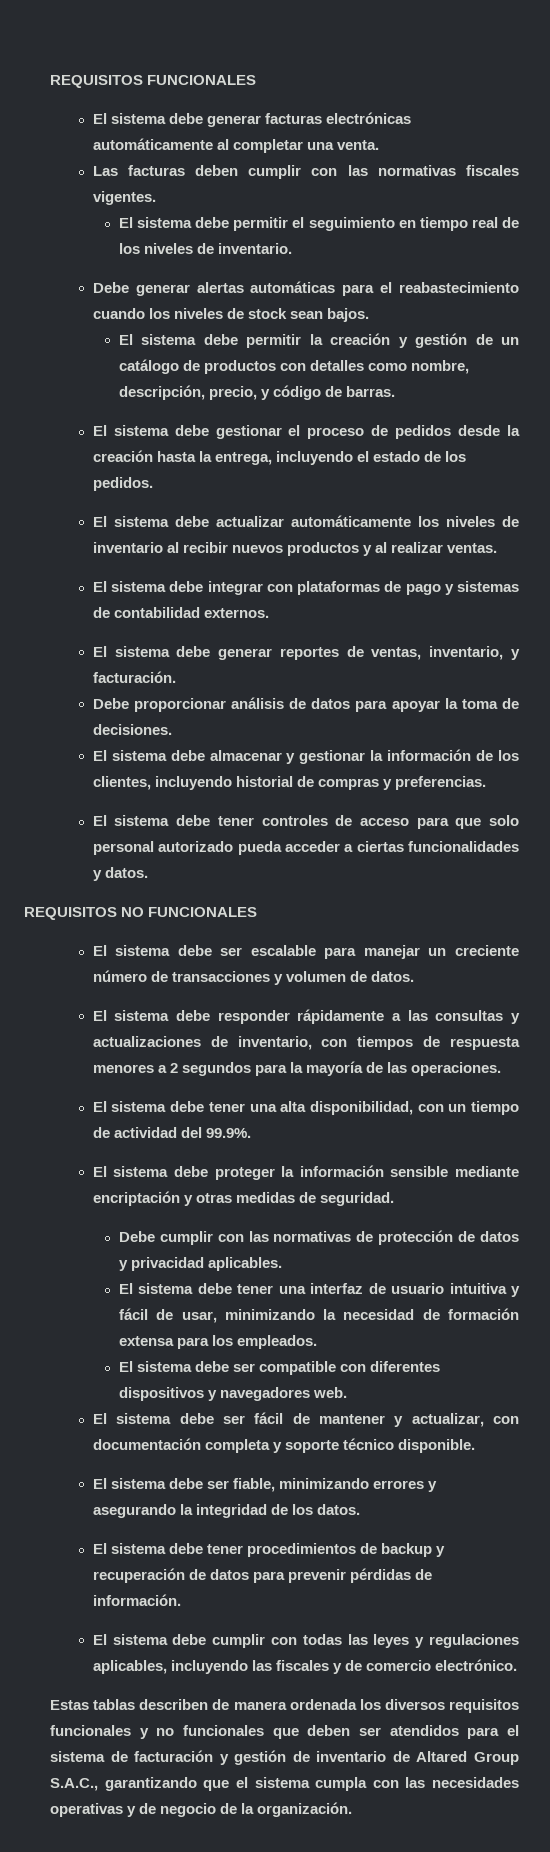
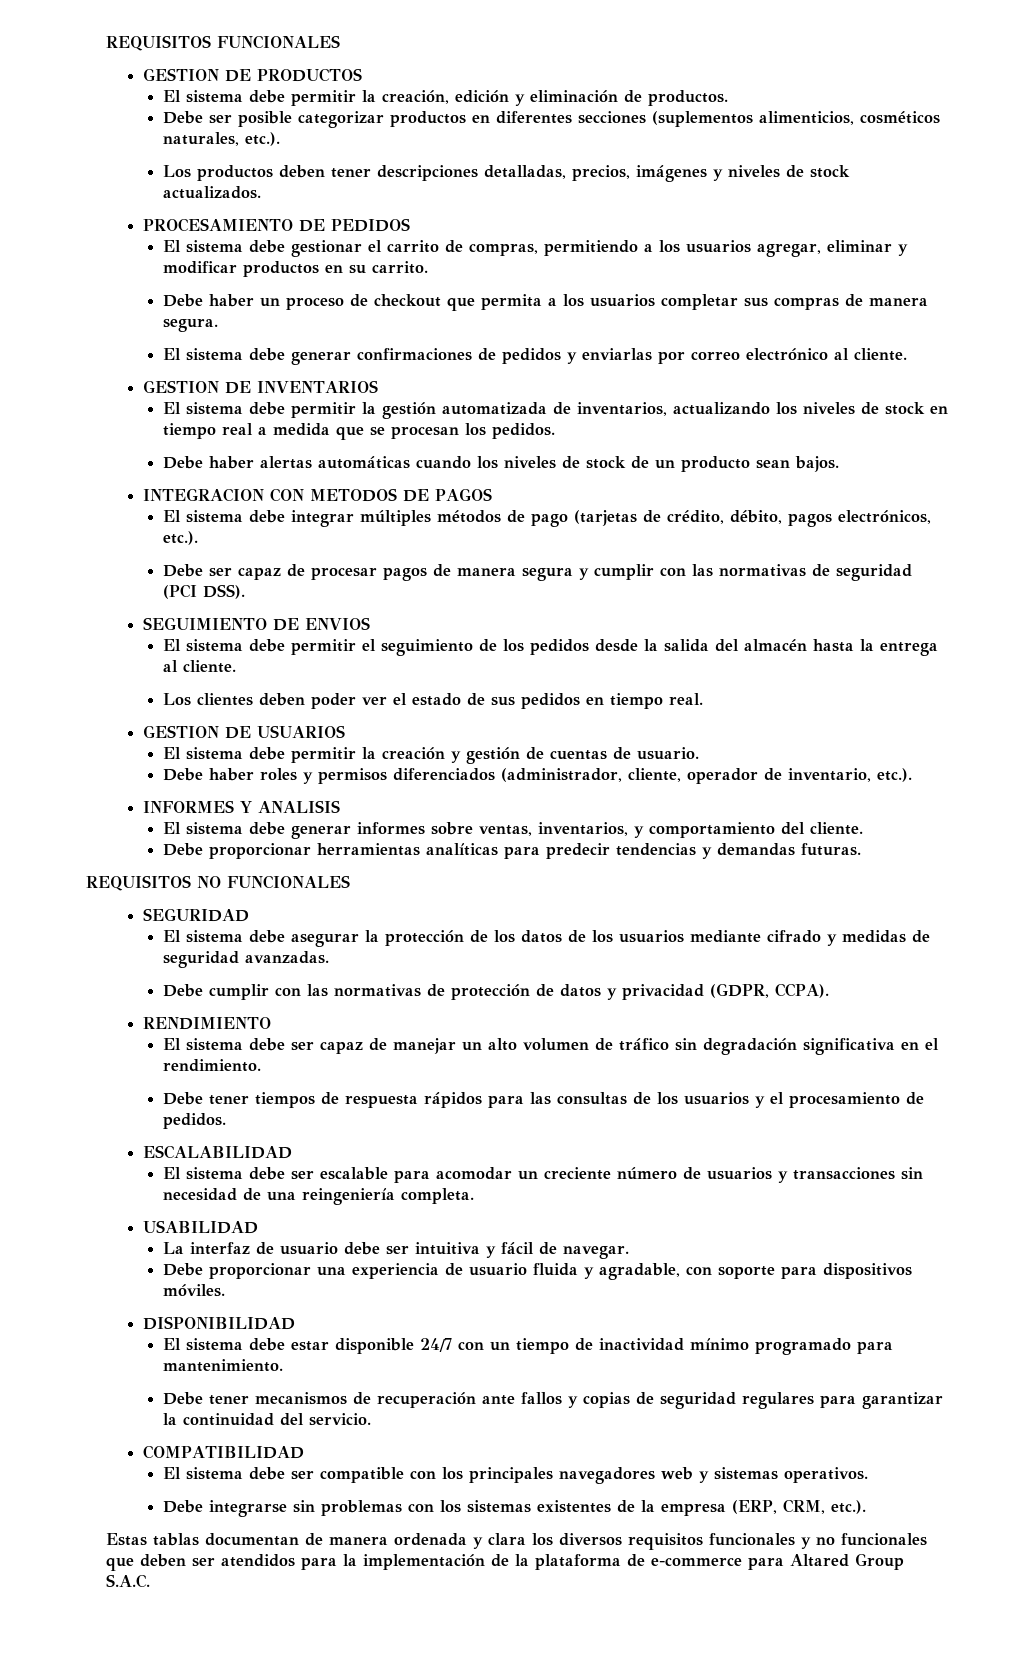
[92,112,412,127] [92,138,380,153] [92,165,519,179] [92,191,156,205] El sistema debe generar facturas electrónicas automáticamente al completar una venta. // Las facturas deben cumplir con las normativas fiscales vigentes. -> [143,68,363,82] [162,90,728,106] [162,111,940,128] [162,132,280,146] [162,165,850,182] [162,186,261,199] [143,218,411,232] [162,240,908,257] [162,261,428,277] [162,294,928,311] [162,318,218,332] [162,348,907,365] [143,380,379,394] [162,402,948,419] [162,423,555,440] [162,456,839,472] [143,488,493,502] [162,510,931,527] [162,531,198,545] [162,564,912,581] [162,584,245,599] [143,617,371,631] GESTION DE PRODUCTOS // El sistema debe permitir la creación, edición y eliminación de productos. // Debe ser posible categorizar productos en diferentes secciones (suplementos alimenticios, cosméticos naturales, etc.). // Los productos deben tener descripciones detalladas, precios, imágenes y niveles de stock actualizados. // PROCESAMIENTO DE PEDIDOS // El sistema debe gestionar el carrito de compras, permitiendo a los usuarios agregar, eliminar y modificar productos en su carrito. // Debe haber un proceso de checkout que permita a los usuarios completar sus compras de manera segura. // El sistema debe generar confirmaciones de pedidos y enviarlas por correo electrónico al cliente. // GESTION DE INVENTARIOS // El sistema debe permitir la gestión automatizada de inventarios, actualizando los niveles de stock en tiempo real a medida que se procesan los pedidos. // Debe haber alertas automáticas cuando los niveles de stock de un producto sean bajos. // INTEGRACION CON METODOS DE PAGOS // El sistema debe integrar múltiples métodos de pago (tarjetas de crédito, débito, pagos electrónicos, etc.). // Debe ser capaz de procesar pagos de manera segura y cumplir con las normativas de seguridad (PCI DSS). // SEGUIMIENTO DE ENVIOS
[398,217,519,231] [118,243,293,254] [92,281,519,296] [92,308,370,322] en tiempo real de los niveles de inventario. // Debe generar alertas automáticas para el reabastecimiento cuando los niveles de stock sean bajos. -> [478,639,938,656] [162,660,236,673] [162,693,703,709] [143,725,346,739] de los pedidos desde la salida del almacén hasta la entrega al cliente. // Los clientes deben poder ver el estado de sus pedidos en tiempo real. // GESTION DE USUARIOS
[501,337,520,345] [118,359,470,374] [118,385,396,400] [92,425,520,439] [92,450,467,465] [92,477,153,491] [92,515,519,527] [92,542,498,556] [92,581,520,595] [92,607,269,618] [92,646,520,660] [92,671,176,683] [92,697,519,712] [92,724,172,735] [92,749,519,764] [92,776,487,790] [92,815,519,829] [92,841,519,855] [92,867,148,881] [24,907,258,920] [92,945,519,959] [92,970,415,985] [92,1009,520,1024] [92,1036,520,1050] [92,1061,502,1076] [92,1101,519,1115] [92,1127,251,1138] [92,1165,519,1180] [92,1191,395,1206] un catálogo de productos con detalles como nombre, descripción, precio, y código de barras. // El sistema debe gestionar el proceso de pedidos desde la creación hasta la entrega, incluyendo el estado de los pedidos. // El sistema debe actualizar automáticamente los niveles de inventario al recibir nuevos productos y al realizar ventas. // El sistema debe integrar con plataformas de pago y sistemas de contabilidad externos. // El sistema debe generar reportes de ventas, inventario, y facturación. // Debe proporcionar análisis de datos para apoyar la toma de decisiones. // El sistema debe almacenar y gestionar la información de los clientes, incluyendo historial de compras y preferencias. // El sistema debe tener controles de acceso para que solo personal autorizado pueda acceder a ciertas funcionalidades y datos. // REQUISITOS NO FUNCIONALES // El sistema debe ser escalable para manejar un creciente número de transacciones y volumen de datos. // El sistema debe responder rápidamente a las consultas y actualizaciones de inventario, con tiempos de respuesta menores a 2 segundos para la mayoría de las operaciones. // El sistema debe tener una alta disponibilidad, con un tiempo de actividad del 99.9%. // El sistema debe proteger la información sensible mediante encriptación y otras medidas de seguridad. -> [549,747,699,760] [162,768,912,784] [143,800,341,813] [162,822,863,839] [162,843,861,859] [86,875,350,891] [143,908,250,922] [162,930,930,947] [162,951,329,968] cuentas de usuario. // Debe haber roles y permisos diferenciados (administrador, cliente, operador de inventario, etc.). // INFORMES Y ANALISIS // El sistema debe generar informes sobre ventas, inventarios, y comportamiento del cliente. // Debe proporcionar herramientas analíticas para predecir tendencias y demandas futuras. // REQUISITOS NO FUNCIONALES // SEGURIDAD // El sistema debe asegurar la protección de los datos de los usuarios mediante cifrado y medidas de seguridad avanzadas.
[208,1257,283,1271] [118,1283,306,1294] aplicables. // El sistema debe tener una -> [709,983,829,998] [143,1017,272,1030] [162,1038,939,1055] [162,1059,261,1072] [162,1092,924,1108] [162,1113,226,1129] [143,1145,293,1159] [162,1167,923,1183] [162,1188,474,1205] [143,1220,259,1234] [162,1242,184,1254] (GDPR, CCPA). // RENDIMIENTO // El sistema debe ser capaz de manejar un alto volumen de tráfico sin degradación significativa en el rendimiento. // Debe tener tiempos de respuesta rápidos para las consultas de los usuarios y el procesamiento de pedidos. // ESCALABILIDAD // El sistema debe ser escalable para acomodar un creciente número de usuarios y transacciones sin necesidad de una reingeniería completa. // USABILIDAD // La
(445, 1288) none -> [343,1242,409,1255] debe ser
[181,1308,520,1323] [118,1335,318,1349] usar, minimizando la necesidad de formación extensa para los empleados. -> [562,1245,629,1259] [162,1263,912,1280] [162,1284,225,1297] [143,1316,296,1330] [162,1338,893,1355] [162,1359,283,1372] [162,1392,943,1409] [162,1413,371,1426] [143,1445,305,1459] navegar. // Debe proporcionar una experiencia de usuario fluida y agradable, con soporte para dispositivos móviles. // DISPONIBILIDAD // El sistema debe estar disponible 24/7 con un tiempo de inactividad mínimo programado para mantenimiento. // Debe tener mecanismos de recuperación ante fallos y copias de seguridad regulares para garantizar la continuidad del servicio. // COMPATIBILIDAD
[370,1361,441,1372] [118,1387,348,1401] [92,1412,519,1427] [92,1438,476,1453] [92,1478,438,1492] [92,1504,361,1518] [92,1543,446,1557] [92,1568,433,1583] [92,1594,181,1606] [92,1634,519,1648] [92,1659,518,1674] diferentes dispositivos y navegadores web. // El sistema debe ser fácil de mantener y actualizar, con documentación completa y soporte técnico disponible. // El sistema debe ser fiable, minimizando errores y asegurando la integridad de los datos. // El sistema debe tener procedimientos de backup y recuperación de datos para prevenir pérdidas de información. // El sistema debe cumplir con todas las leyes y regulaciones aplicables, incluyendo las fiscales y de comercio electrónico. -> [441,1467,868,1484] [162,1499,866,1517] los principales navegadores web y sistemas operativos. // Debe integrarse sin problemas con los sistemas existentes de la empresa (ERP, CRM, etc.).
[139,1699,209,1710] describen -> [204,1533,299,1546] documentan
(357, 1704) none -> [472,1533,526,1549] y clara
[507,1725,519,1736] [50,1750,519,1765] [50,1777,519,1791] [50,1802,353,1817] el sistema de facturación y gestión de inventario de Altared Group S.A.C., garantizando que el sistema cumpla con las necesidades operativas y de negocio de la organización. -> [342,1553,904,1570] [105,1574,150,1588] la implementación de la plataforma de e-commerce para Altared Group S.A.C.

